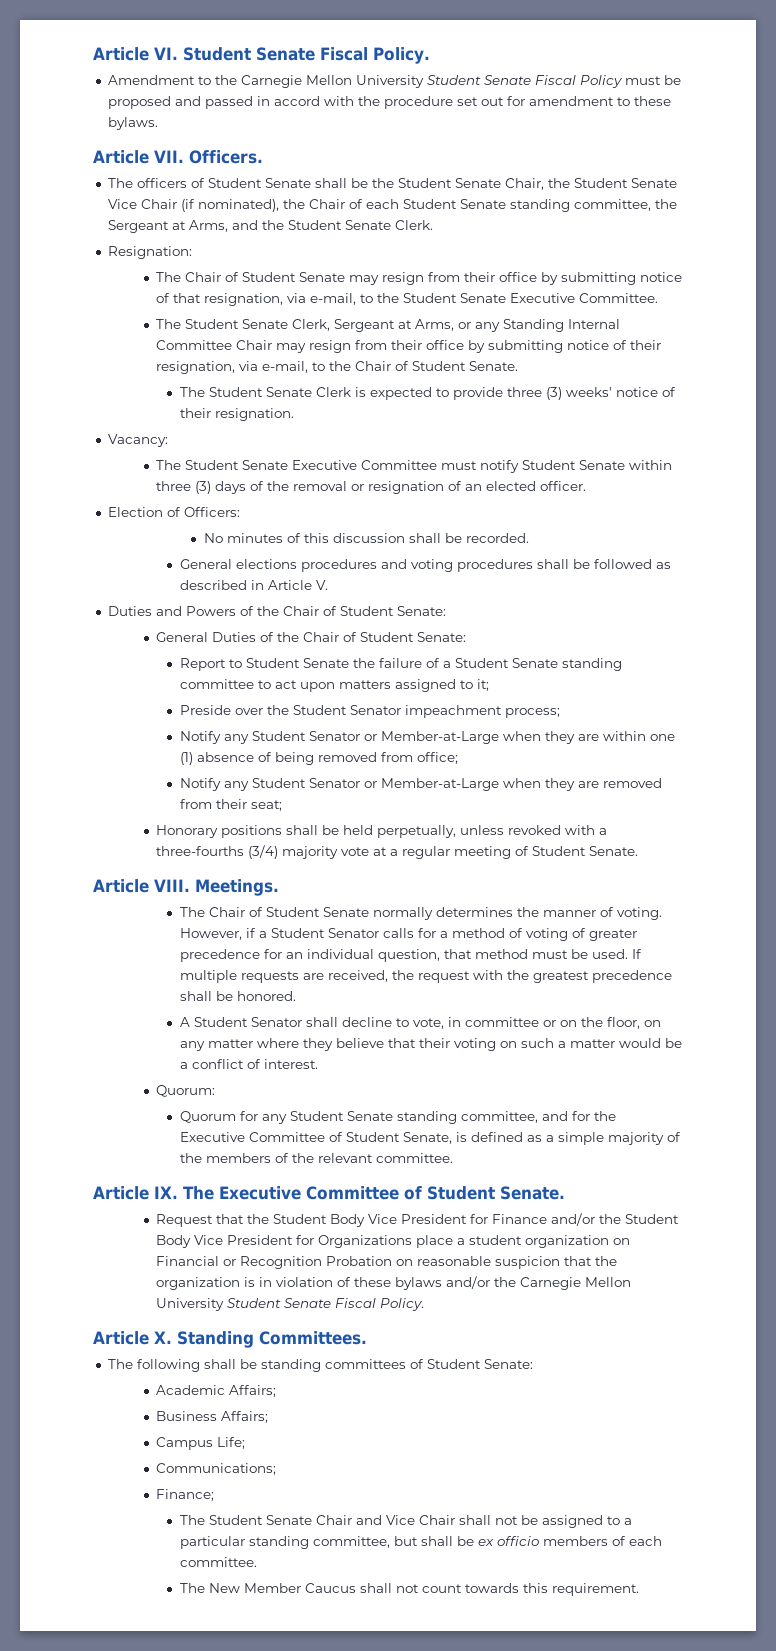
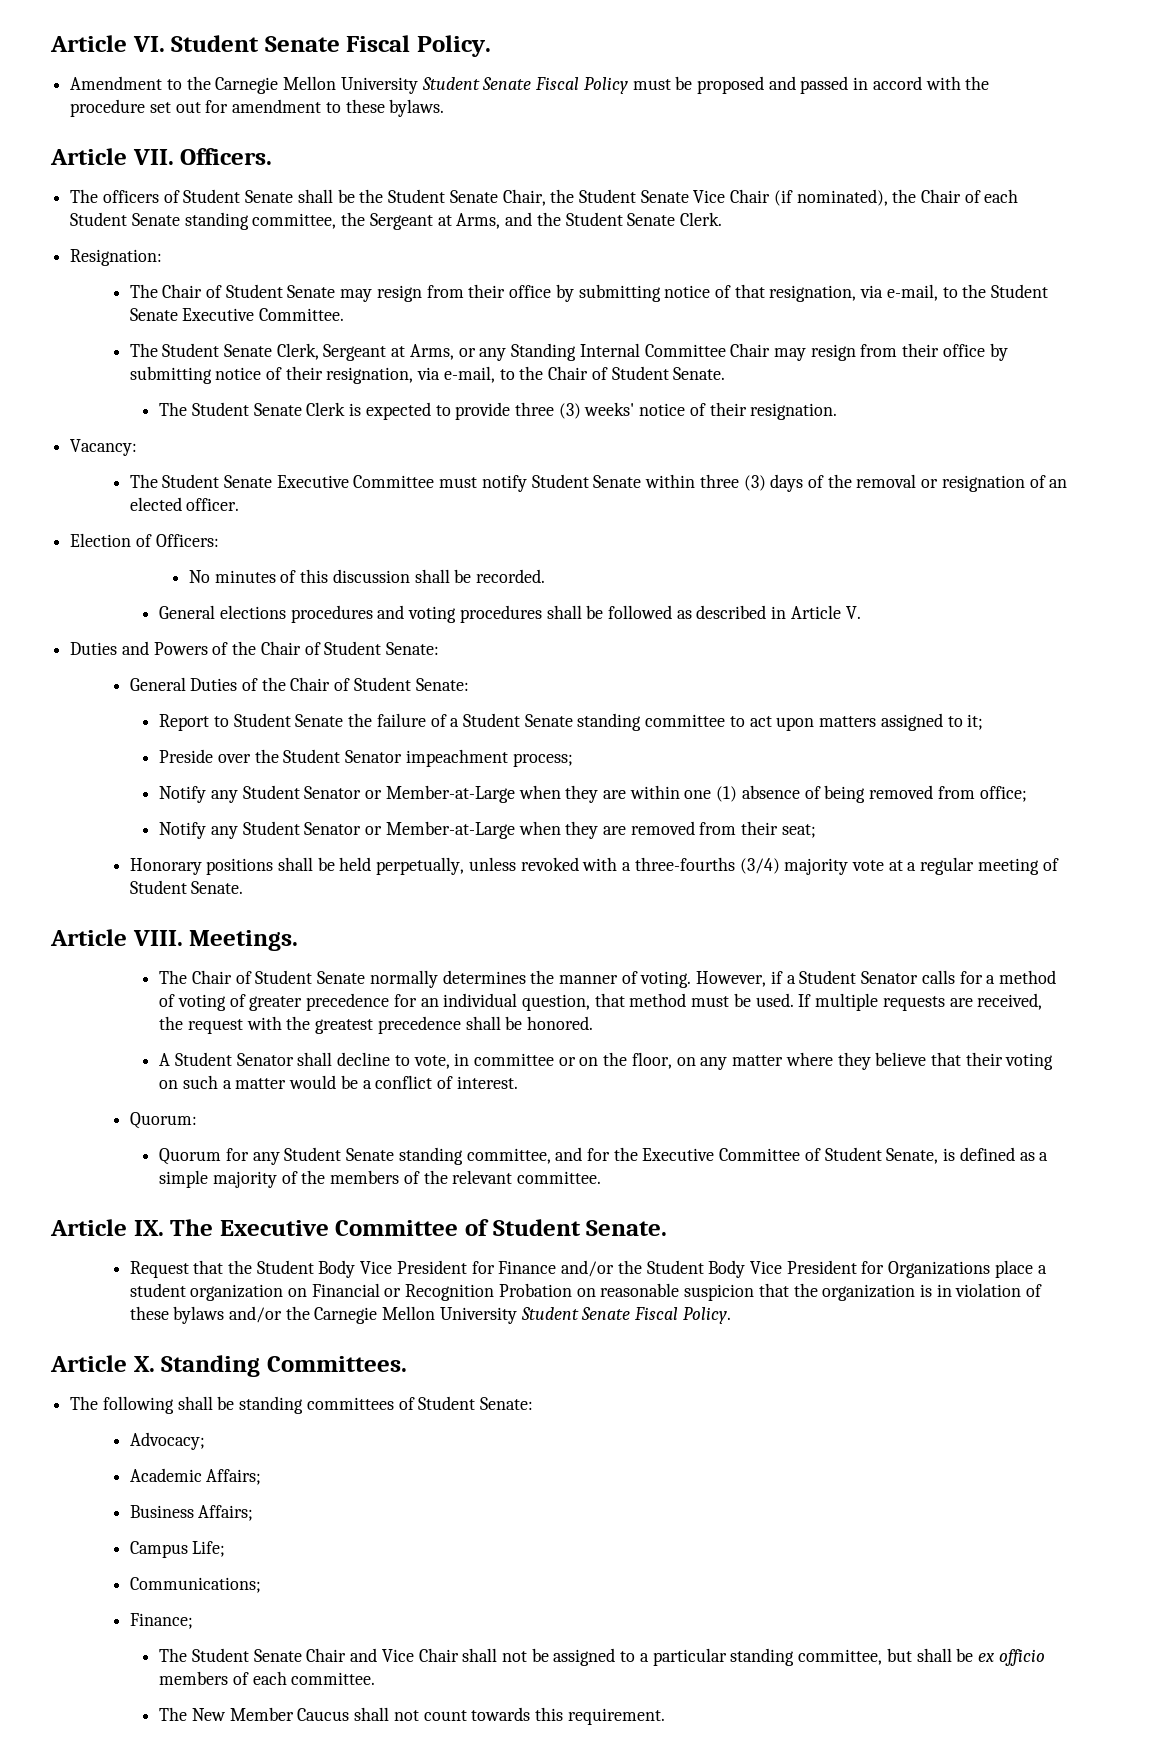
(533, 1364) none -> [129,1432,205,1450] // Advocacy;

